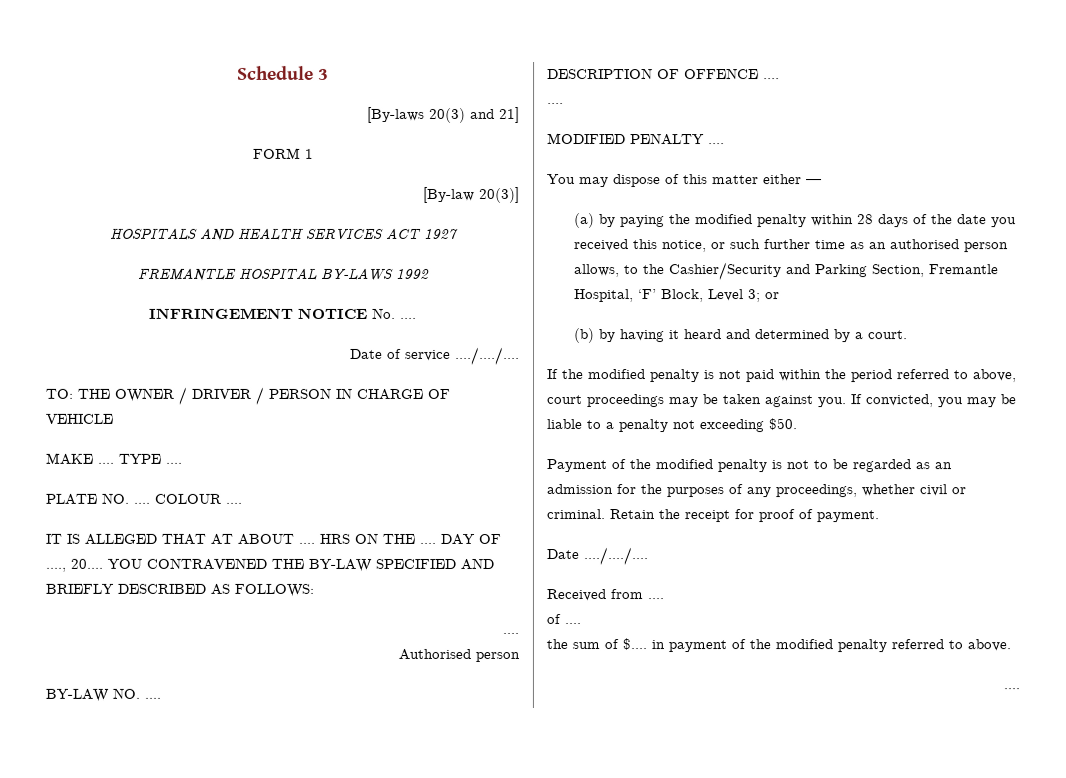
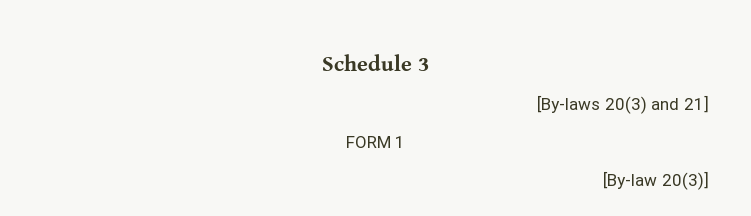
[109,227,459,241] [137,267,430,281] [149,307,417,319] [350,346,520,365] [45,386,451,405] [45,413,113,424] [45,452,182,465] [45,492,242,505] [45,532,501,545] [45,557,494,572] [45,583,314,597] [502,632,519,634] [398,648,520,662] [45,687,161,702] [547,68,780,80] [547,103,564,105] [547,133,725,146] [547,174,822,188] [573,213,1017,229] [573,239,1009,253] [573,262,999,281] [573,289,780,303] [573,328,908,344] [547,369,1017,383] [546,394,1016,408] [546,418,797,433] [546,459,952,473] [546,484,966,498] [546,509,879,523] [546,547,648,566] [546,589,664,602] [546,614,581,625] [546,638,1011,653] [1003,688,1020,690] // HOSPITALS AND HEALTH SERVICES ACT 1927 // FREMANTLE HOSPITAL BY-LAWS 1992 // INFRINGEMENT NOTICE No. .... // Date of service ..../..../.... // TO: THE OWNER / DRIVER / PERSON IN CHARGE OF VEHICLE // MAKE .... TYPE .... // PLATE NO. .... COLOUR .... // IT IS ALLEGED THAT AT ABOUT .... HRS ON THE .... DAY OF ...., 20.... YOU CONTRAVENED THE BY-LAW SPECIFIED AND BRIEFLY DESCRIBED AS FOLLOWS: // .... // Authorised person // BY-LAW NO. .... // DESCRIPTION OF OFFENCE .... // .... // MODIFIED PENALTY .... // You may dispose of this matter either — // (a) by paying the modified penalty within 28 days of the date you received this notice, or such further time as an authorised person allows, to the Cashier/Security and Parking Section, Fremantle Hospital, ‘F’ Block, Level 3; or // (b) by having it heard and determined by a court. // If the modified penalty is not paid within the period referred to above, court proceedings may be taken against you. If convicted, you may be liable to a penalty not exceeding $50. // Payment of the modified penalty is not to be regarded as an admission for the purposes of any proceedings, whether civil or criminal. Retain the receipt for proof of payment. // Date ..../..../.... // Received from .... // of .... // the sum of $.... in payment of the modified penalty referred to above. // .... -> (709, 180) none

